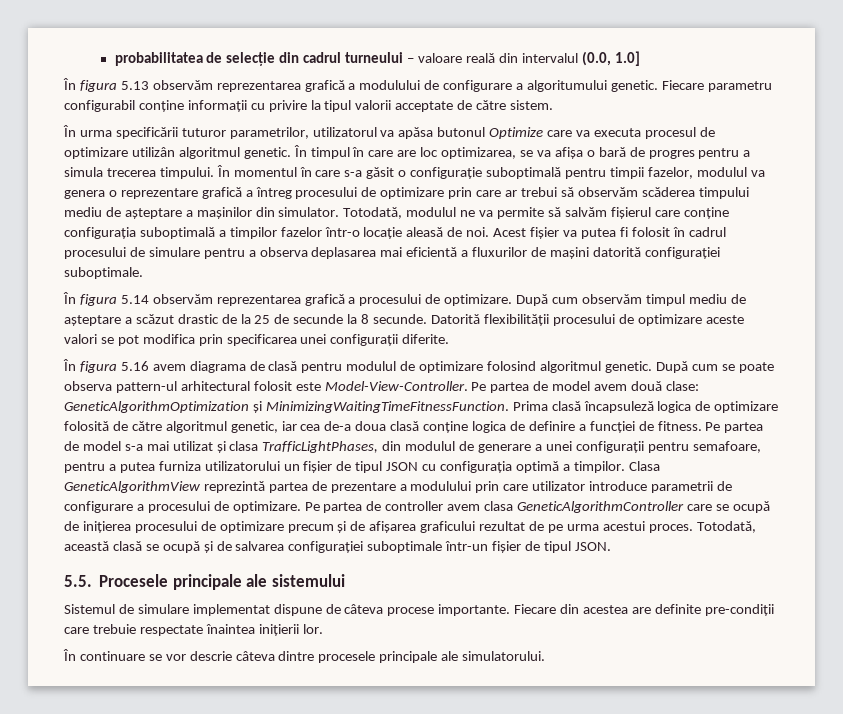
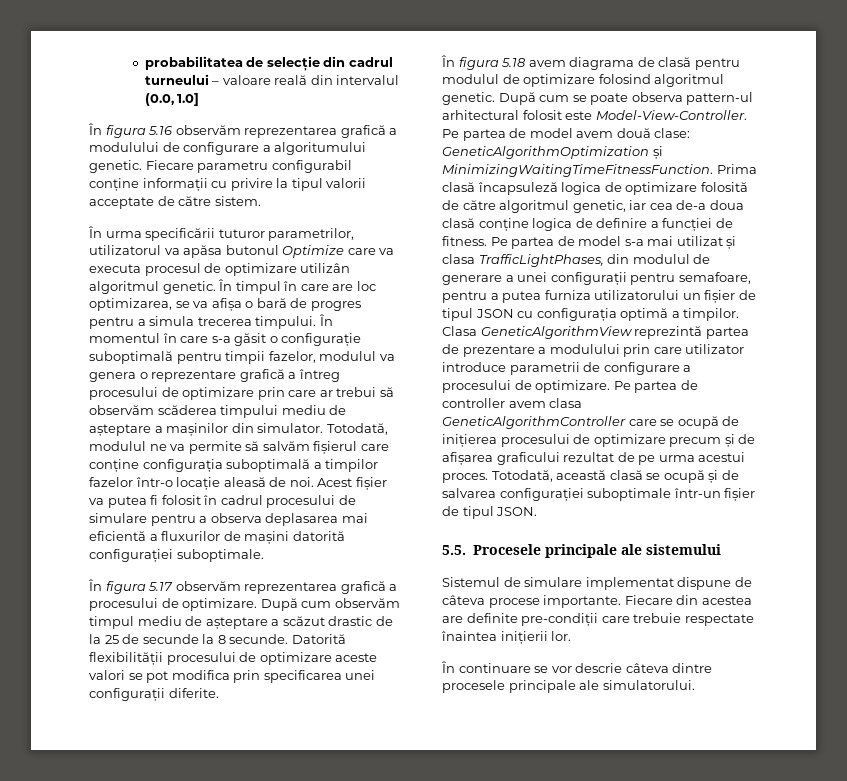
[120,81,149,90] 5.13 -> [148,126,173,135] 5.16
[120,295,149,304] 5.14 -> [148,582,174,591] 5.17
[120,361,149,371] 5.16 -> [501,58,527,67] 5.18

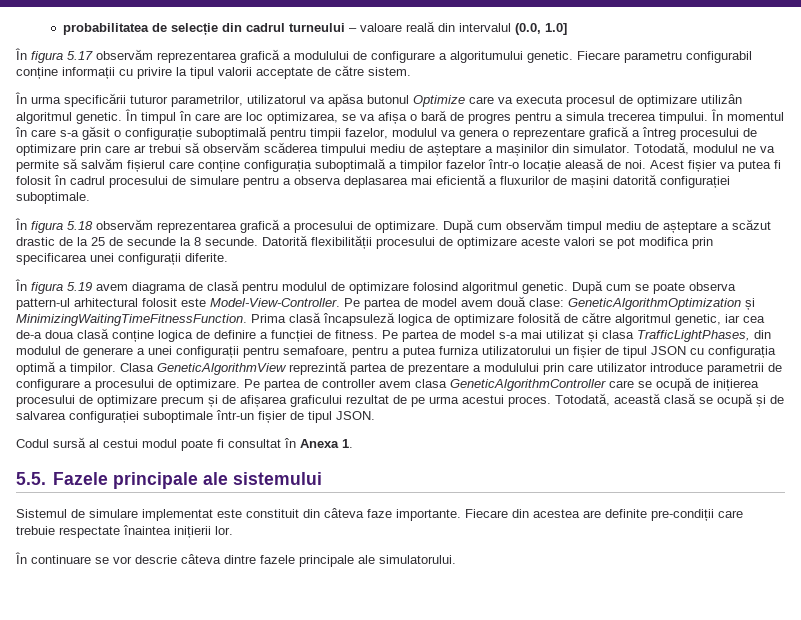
[148,126,173,135] 5.16 -> [67,51,93,60] 5.17
[148,582,174,591] 5.17 -> [67,221,93,230] 5.18
[501,58,527,67] 5.18 -> [67,282,92,291] 5.19
(538, 511) none -> [16,437,353,451] // Codul sursă al cestui modul poate fi consultat în Anexa 1.
[472,544,541,555] Procesele -> [52,472,108,485] Fazele
[677,577,752,590] [442,595,540,608] dispune de câteva procese -> [217,508,392,518] este constituit din câteva faze
[442,680,505,693] procesele -> [260,555,295,564] fazele

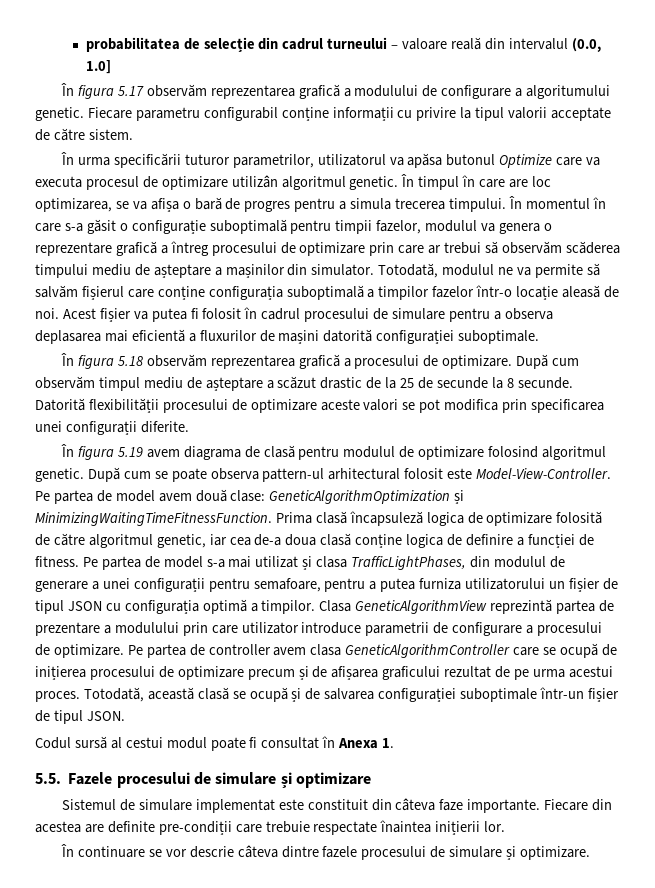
[112,472,322,489] principale ale sistemului -> [116,772,371,788] procesului de simulare și optimizare
[299,555,456,567] principale ale simulatorului. -> [361,846,591,860] procesului de simulare și optimizare.

